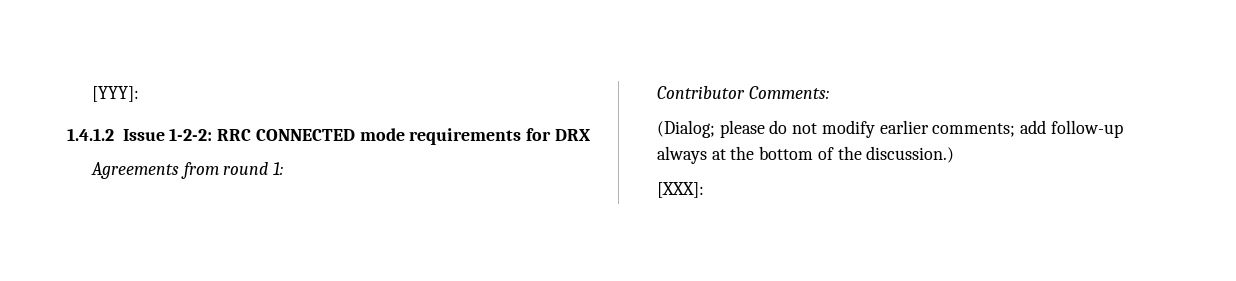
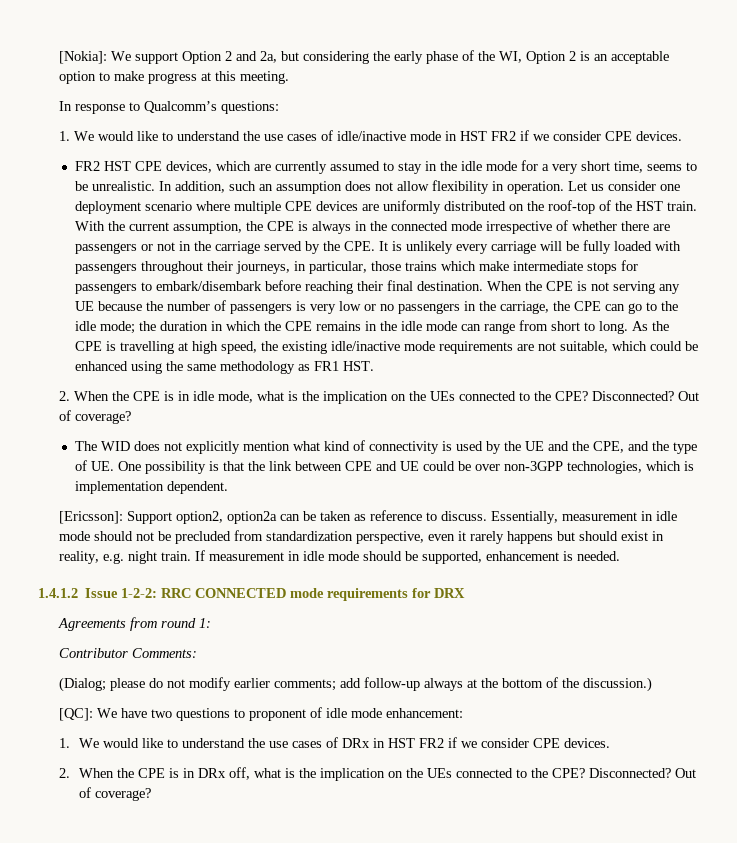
[91,86,139,102] [YYY]: -> [58,50,669,64] [58,71,289,84] [58,101,279,114] [58,130,682,141] [74,160,697,174] [74,180,680,194] [74,200,697,214] [74,220,670,234] [74,240,681,254] [74,260,638,274] [74,280,680,294] [74,300,678,314] [74,320,669,334] [74,341,698,354] [74,361,374,374] [58,391,699,404] [58,410,131,424] [74,440,697,454] [74,460,694,474] [74,481,228,494] [58,510,677,524] [58,530,664,544] [58,550,620,564] [Nokia]: We support Option 2 and 2a, but considering the early phase of the WI, Option 2 is an acceptable option to make progress at this meeting. // In response to Qualcomm’s questions: // 1. We would like to understand the use cases of idle/inactive mode in HST FR2 if we consider CPE devices. // FR2 HST CPE devices, which are currently assumed to stay in the idle mode for a very short time, seems to be unrealistic. In addition, such an assumption does not allow flexibility in operation. Let us consider one deployment scenario where multiple CPE devices are uniformly distributed on the roof-top of the HST train. With the current assumption, the CPE is always in the connected mode irrespective of whether there are passengers or not in the carriage served by the CPE. It is unlikely every carriage will be fully loaded with passengers throughout their journeys, in particular, those trains which make intermediate stops for passengers to embark/disembark before reaching their final destination. When the CPE is not serving any UE because the number of passengers is very low or no passengers in the carriage, the CPE can go to the idle mode; the duration in which the CPE remains in the idle mode can range from short to long. As the CPE is travelling at high speed, the existing idle/inactive mode requirements are not suitable, which could be enhanced using the same methodology as FR1 HST. // 2. When the CPE is in idle mode, what is the implication on the UEs connected to the CPE? Disconnected? Out of coverage? // The WID does not explicitly mention what kind of connectivity is used by the UE and the CPE, and the type of UE. One possibility is that the link between CPE and UE could be over non-3GPP technologies, which is implementation dependent. // [Ericsson]: Support option2, option2a can be taken as reference to discuss. Essentially, measurement in idle mode should not be precluded from standardization perspective, even it rarely happens but should exist in reality, e.g. night train. If measurement in idle mode should be supported, enhancement is needed.
[656,182,704,198] [XXX]: -> [58,707,463,721] [58,737,611,748] [58,767,697,781] [79,787,152,801] [QC]: We have two questions to proponent of idle mode enhancement: // 1. We would like to understand the use cases of DRx in HST FR2 if we consider CPE devices. // 2. When the CPE is in DRx off, what is the implication on the UEs connected to the CPE? Disconnected? Out of coverage?

